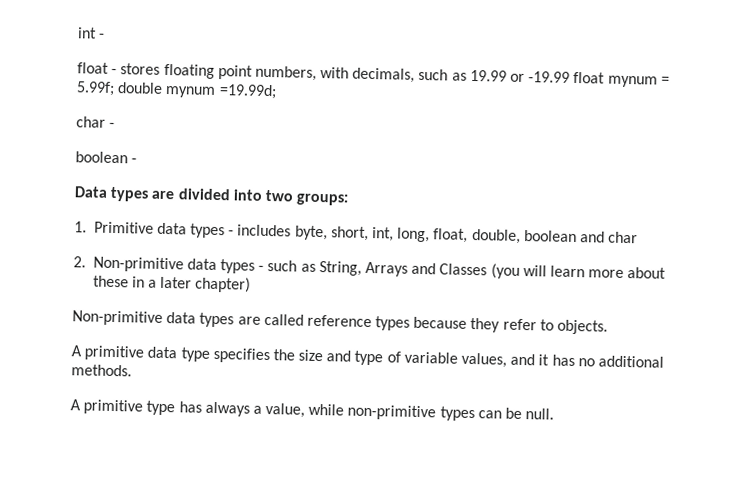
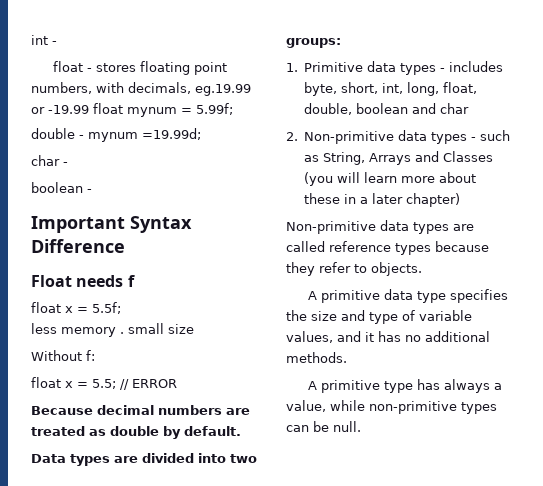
[418,68,507,82] such as 19.99 -> [195,84,251,96] eg.19.99
[117,82,164,94] double -> [31,128,84,139] // double -
(138, 161) none -> [31,216,192,233] [31,239,125,253] [31,275,135,287] [31,302,121,314] [31,323,194,337] [31,350,95,361] [31,377,177,390] [31,405,250,415] [31,426,241,439] // Important Syntax Difference // Float needs f // float x = 5.5f; // less memory . small size // Without f: // float x = 5.5; // ERROR // Because decimal numbers are treated as double by default.

